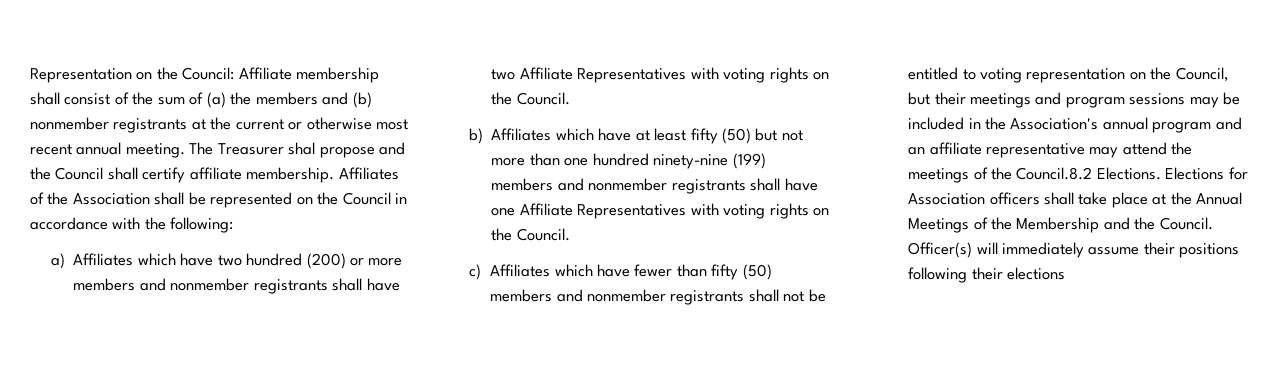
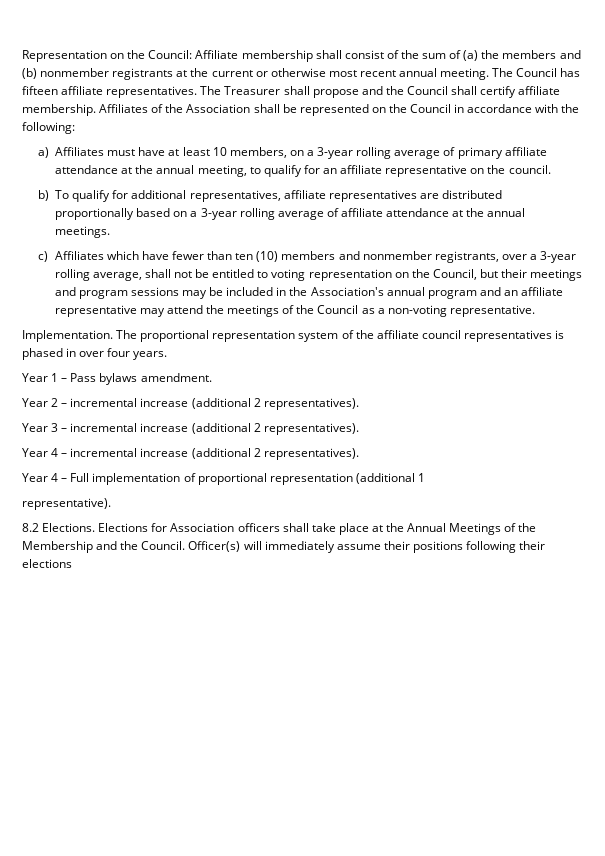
[217,142,316,155] Treasurer shal -> [516,68,581,77] [22,86,310,98] Council has fifteen affiliate representatives. The Treasurer shall
[137,253,403,269] [73,278,400,294] [491,67,830,83] [491,92,570,105] [469,128,803,144] [491,153,766,169] [491,178,818,194] [491,203,830,219] [491,228,570,241] which have two hundred (200) or more members and nonmember registrants shall have two Affiliate Representatives with voting rights on the Council. // b) Affiliates which have at least fifty (50) but not more than one hundred ninety-nine (199) members and nonmember registrants shall have one Affiliate Representatives with voting rights on the Council. -> [107,147,547,159] [55,165,551,177] [38,190,502,202] [55,208,526,220] [55,226,111,238] must have at least 10 members, on a 3-year rolling average of primary affiliate attendance at the annual meeting, to qualify for an affiliate representative on the council. // b) To qualify for additional representatives, affiliate representatives are distributed proportionally based on a 3-year rolling average of affiliate attendance at the annual meetings.
[711,264,772,280] [490,289,745,305] fifty (50) members and nonmember registrants -> [235,251,577,263] [54,269,142,281] ten (10) members and nonmember registrants, over a 3-year rolling average,
[1016,167,1093,180] Council.8.2 -> [317,305,535,317] [22,330,565,342] [22,348,168,360] [22,373,212,385] [22,398,359,410] [22,423,359,435] [22,448,359,460] [22,473,425,485] [22,498,111,510] [22,523,39,532] Council as a non-voting representative. // Implementation. The proportional representation system of the affiliate council representatives is phased in over four years. // Year 1 – Pass bylaws amendment. // Year 2 – incremental increase (additional 2 representatives). // Year 3 – incremental increase (additional 2 representatives). // Year 4 – incremental increase (additional 2 representatives). // Year 4 – Full implementation of proportional representation (additional 1 // representative). // 8.2

